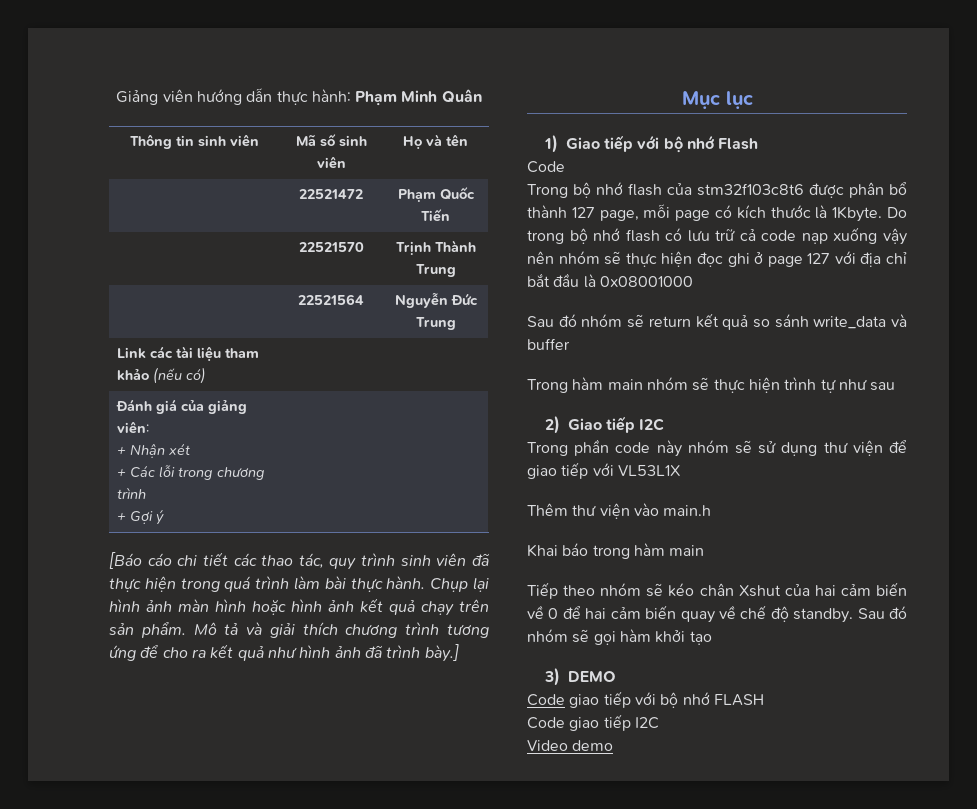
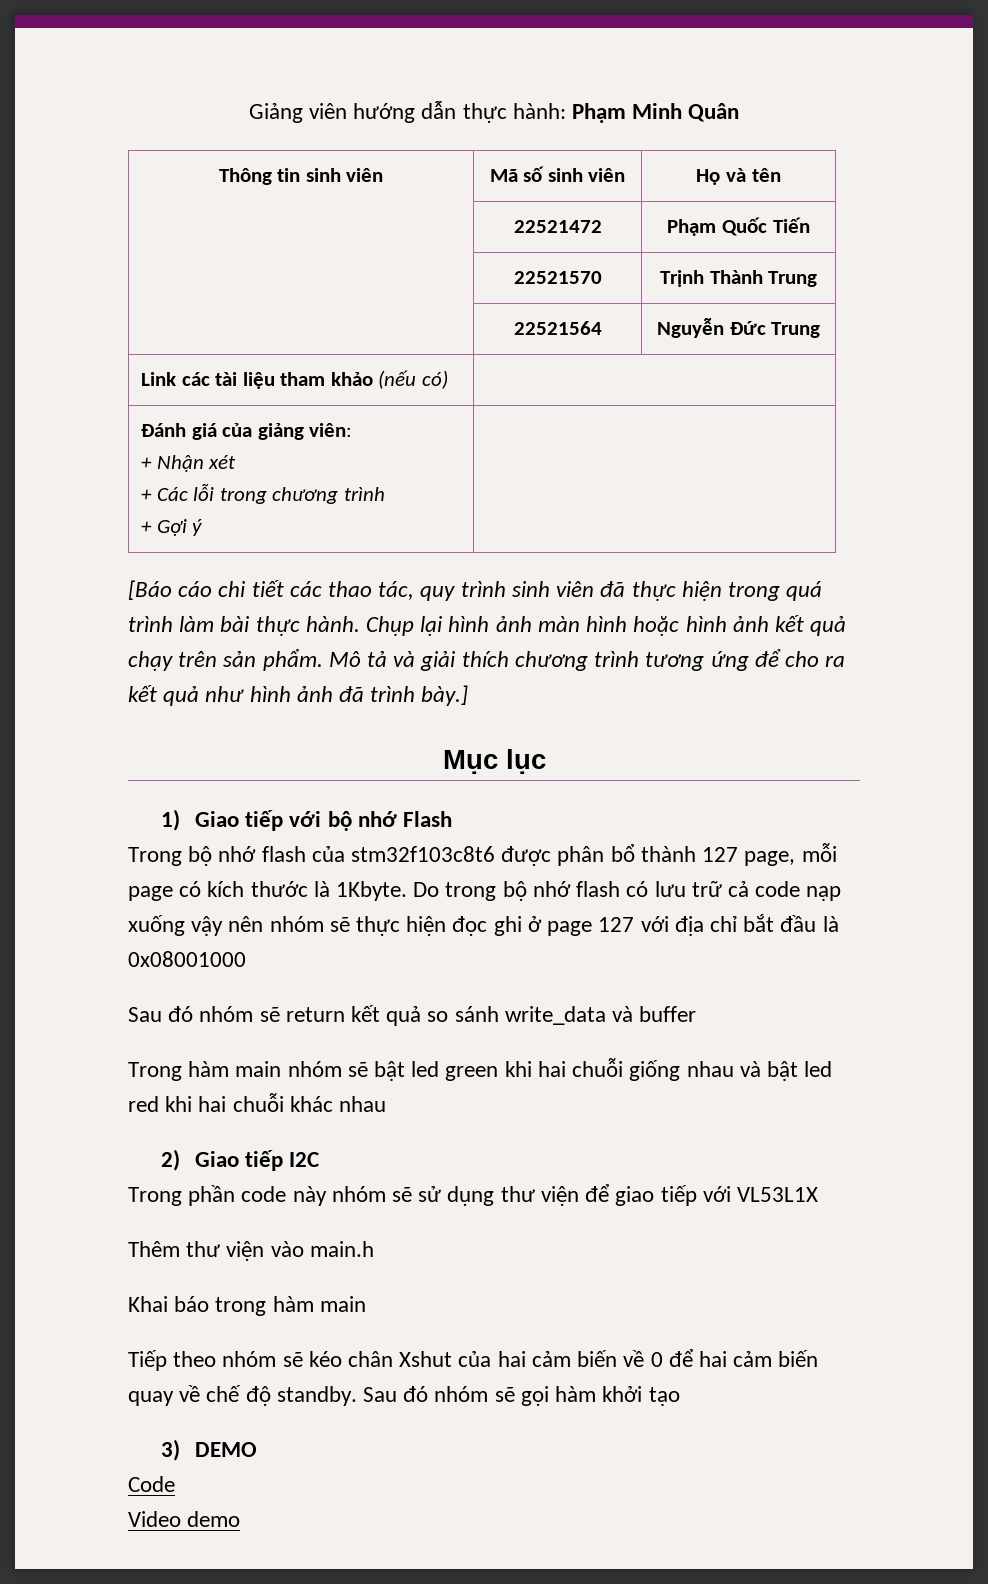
[527,161,565,173] // Code -> (452, 819) none
[713,377,896,393] thực hiện trình tự như sau -> [374,1058,833,1081] [128,1093,387,1112] bật led green khi hai chuỗi giống nhau và bật led red khi hai chuỗi khác nhau
[569,691,764,708] [527,714,659,731] giao tiếp với bộ nhớ FLASH // Code giao tiếp I2C -> (175, 1484) none

